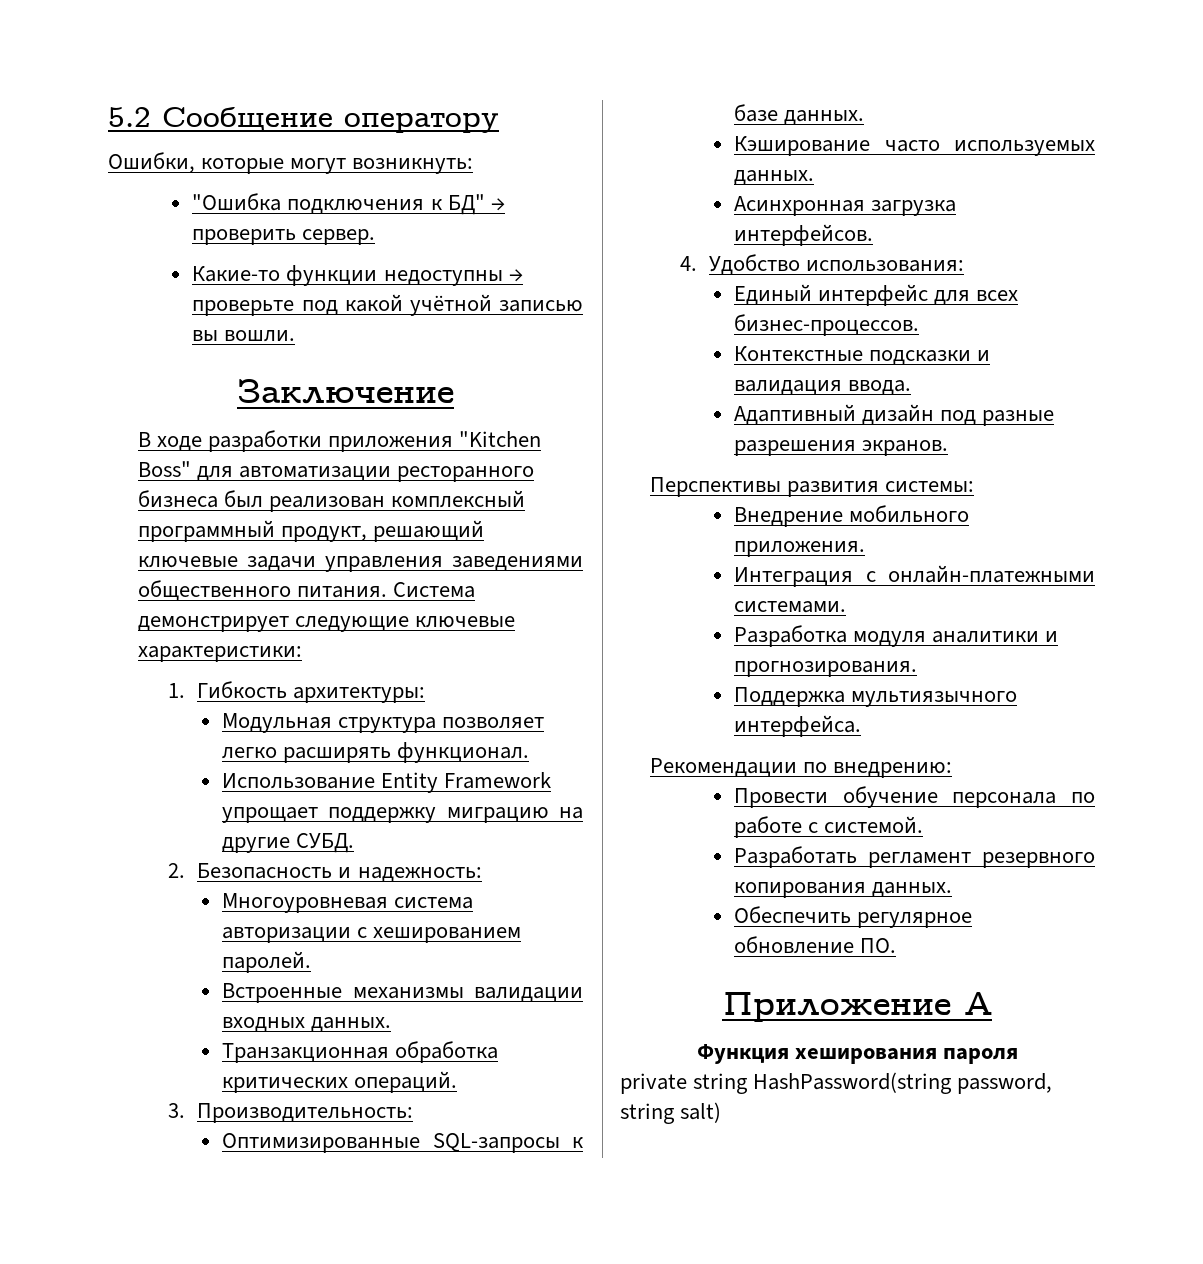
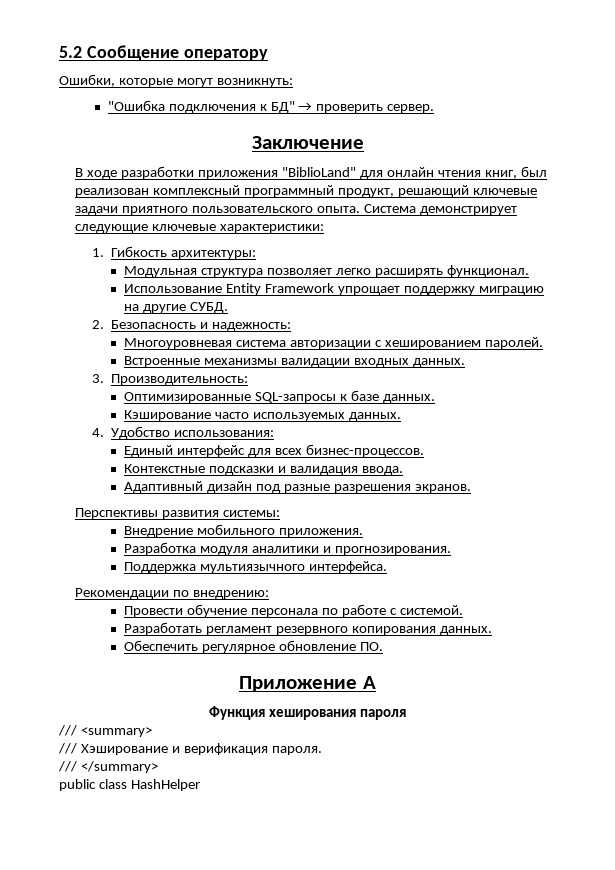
[192,265,523,286] [192,294,583,316] [192,330,296,342] // Какие-то функции недоступны → проверьте под какой учётной записью вы вошли. -> (435, 108) none
[459,431,542,447] [137,461,535,482] [137,490,218,508] "Kitchen Boss" для автоматизации ресторанного бизнеса -> [282,167,517,179] "BiblioLand" для онлайн чтения книг,
[324,556,583,572] [137,580,387,601] управления заведениями общественного питания. -> [122,206,361,215] приятного пользовательского опыта.
[222,1041,499,1063] [222,1071,458,1093] // Транзакционная обработка критических операций. -> (465, 362) none
[734,196,957,216] [734,224,874,246] // Асинхронная загрузка интерфейсов. -> (402, 416) none
[734,565,1095,587] [734,601,847,613] // Интеграция с онлайн-платежными системами. -> (364, 532) none
[620,1072,1053,1094] [620,1102,722,1124] private string HashPassword(string password, string salt) -> [58,725,152,737] [58,743,322,755] [58,761,158,773] [59,779,200,791] /// <summary> // /// Хэширование и верификация пароля. // /// </summary> // public class HashHelper

